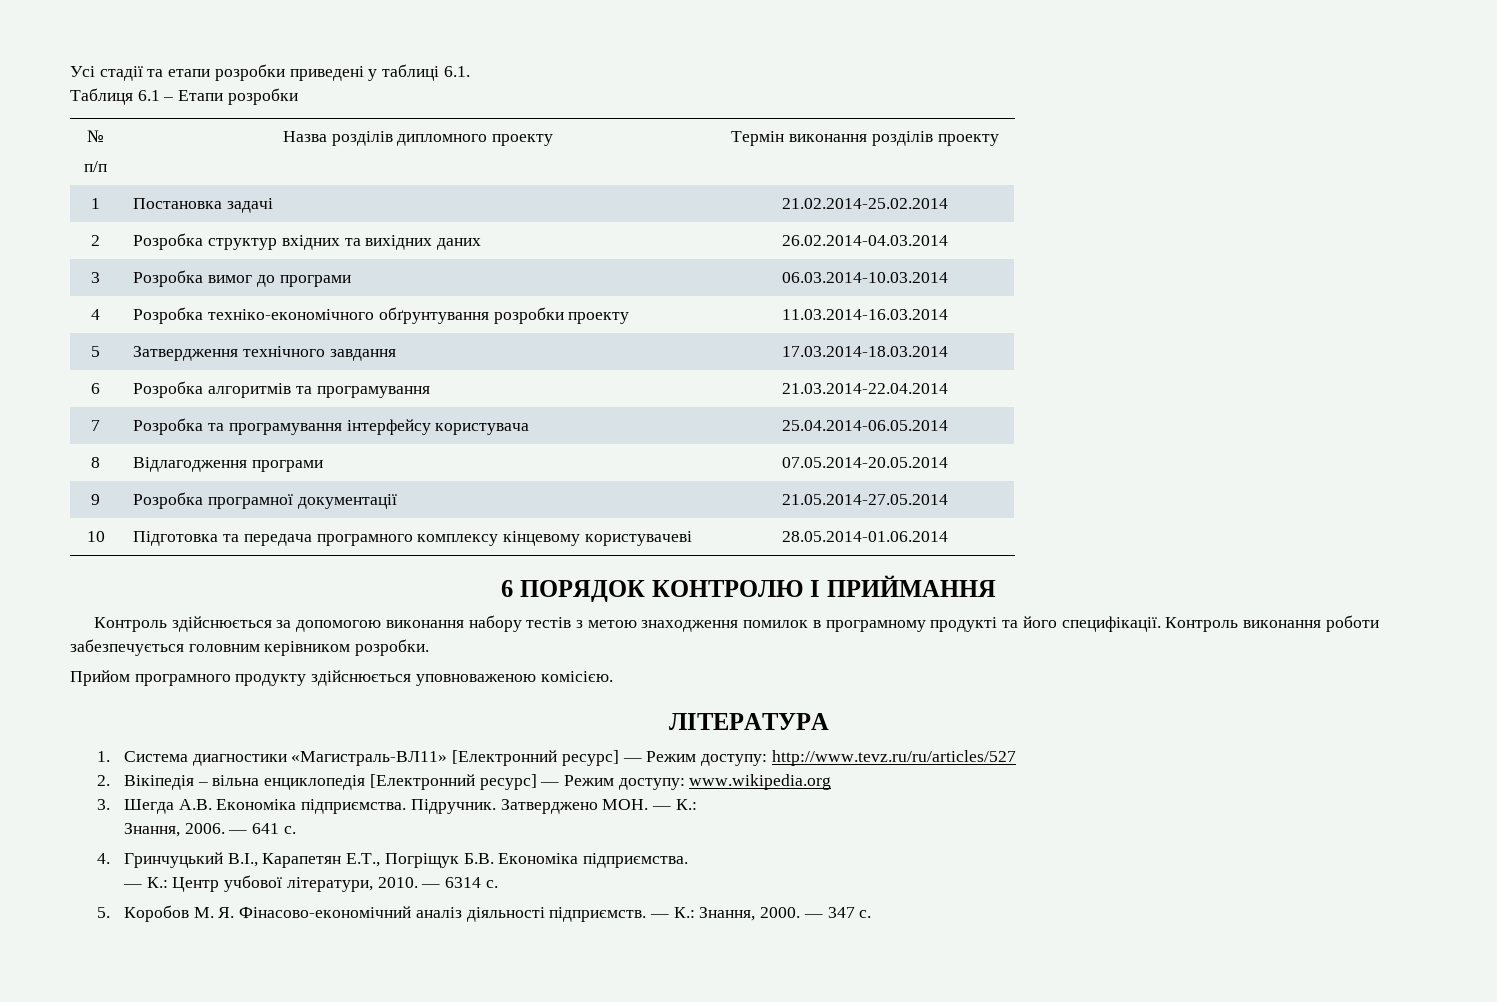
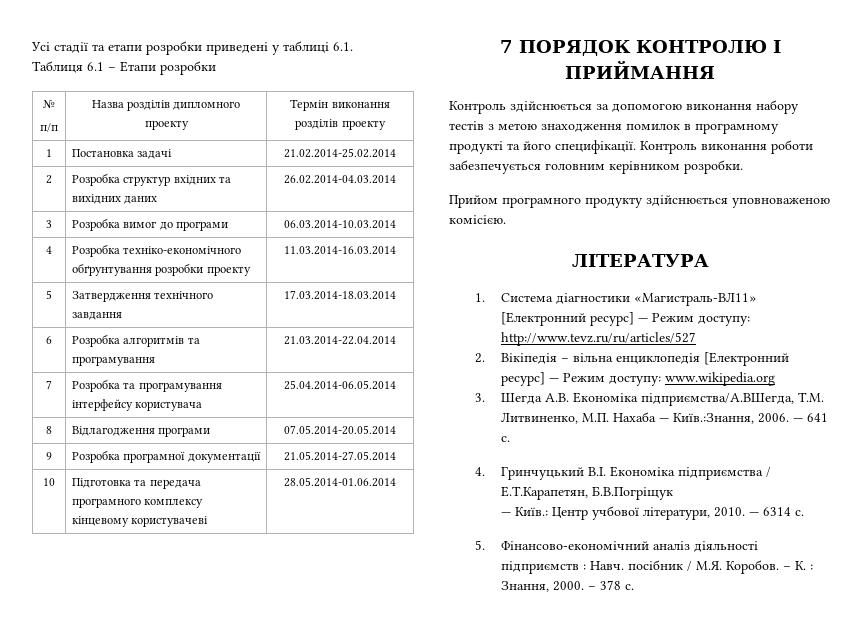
[501,580,514,597] 6 -> [499,40,513,53] 7
[192,754,287,766] диагностики -> [555,293,630,304] діагностики
[301,799,697,814] [123,823,180,837] підприємства. Підручник. Затверджено МОН. — К.: // Знання, -> [640,392,824,406] [500,412,754,424] підприємства/А.ВШегда, Т.М. Литвиненко, М.П. Нахаба — Київ.:Знання,
[227,853,688,868] [122,877,168,888] В.І., Карапетян Е.Т., Погріщук Б.В. Економіка підприємства. // — К.: -> [587,466,771,480] [500,486,673,500] [500,507,548,516] В.І. Економіка підприємства / Е.Т.Карапетян, Б.В.Погріщук // — Київ.:
[123,905,855,922] Коробов М. Я. Фінасово-економічний аналіз діяльності підприємств. — К.: Знання, 2000. — 347 -> [500,541,758,552] [500,560,813,574] [500,580,621,592] Фінансово-економічний аналіз діяльності підприємств : Навч. посібник / М.Я. Коробов. – К. : Знання, 2000. – 378

